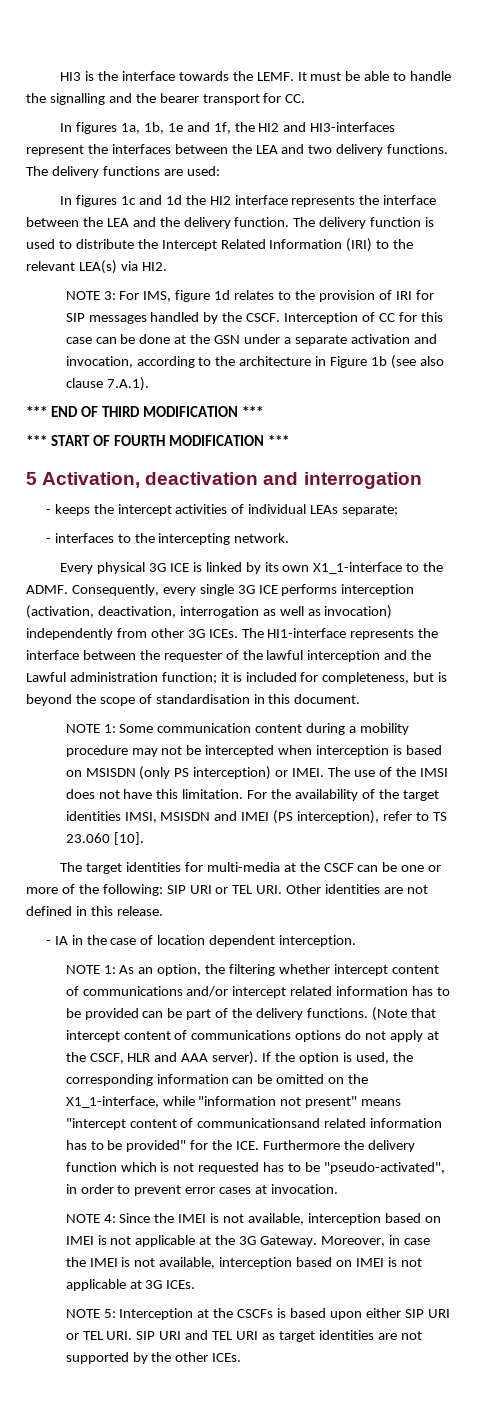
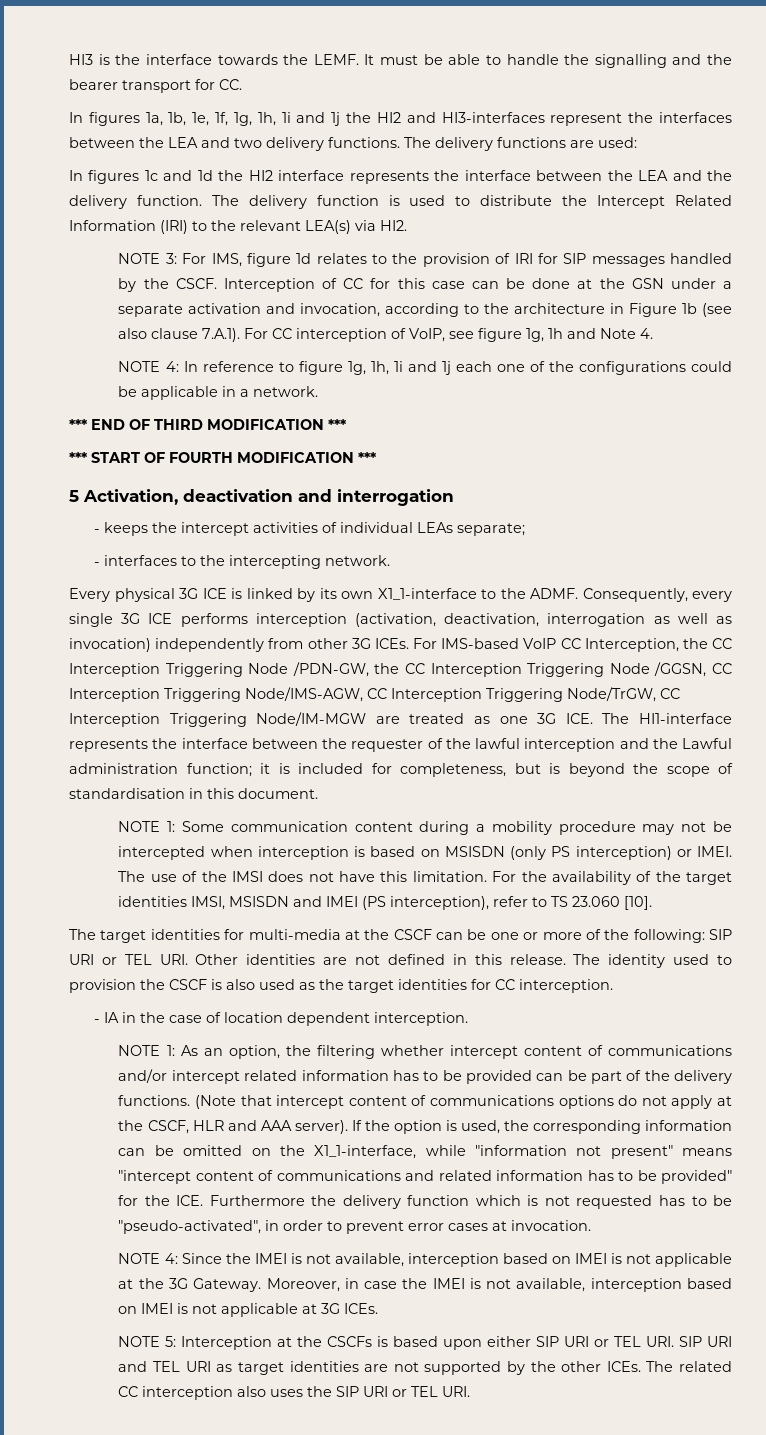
[167,122,231,134] 1e and 1f, -> [192,112,341,126] 1e, 1f, 1g, 1h, 1i and 1j
(149, 384) none -> [244,328,654,342] [118,361,732,375] [118,386,319,400] For CC interception of VoIP, see figure 1g, 1h and Note 4. // NOTE 4: In reference to figure 1g, 1h, 1i and 1j each one of the configurations could be applicable in a network.
(238, 633) none -> [413,638,732,652] [69,662,733,677] [69,687,680,702] [69,712,593,727] For IMS-based VoIP CC Interception, the CC Interception Triggering Node /PDN-GW, the CC Interception Triggering Node /GGSN, CC Interception Triggering Node/IMS-AGW, CC Interception Triggering Node/TrGW, CC Interception Triggering Node/IM-MGW are treated as one 3G ICE.
(163, 911) none -> [573,954,733,968] [69,979,613,993] The identity used to provision the CSCF is also used as the target identities for CC interception.
[197,1118,321,1128] communicationsand -> [276,1170,435,1181] communications and
(242, 1357) none -> [646,1361,732,1372] [118,1386,471,1400] The related CC interception also uses the SIP URI or TEL URI.

